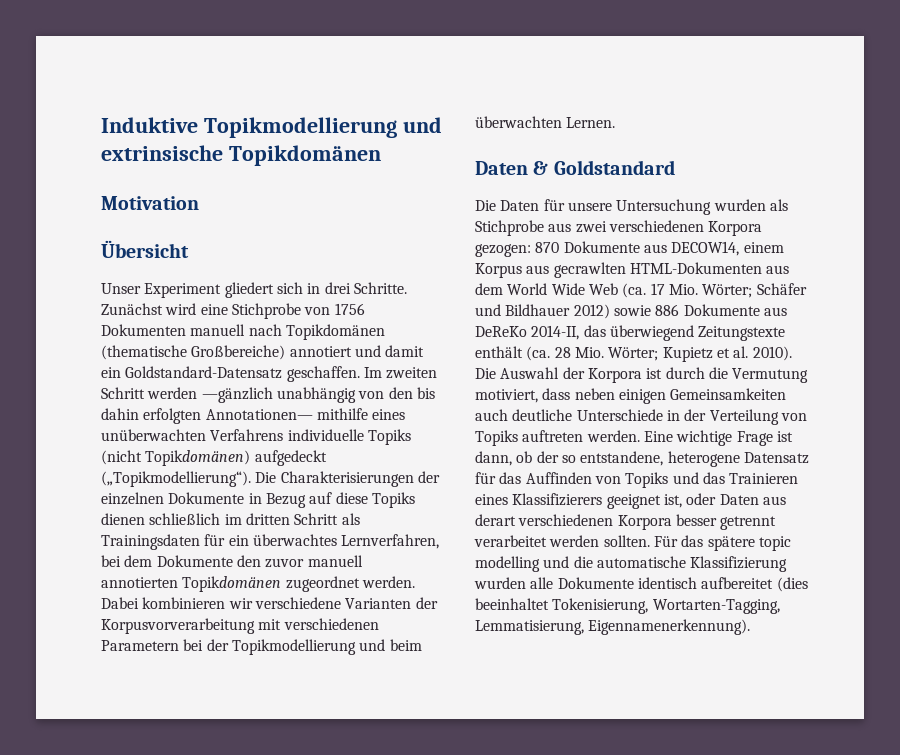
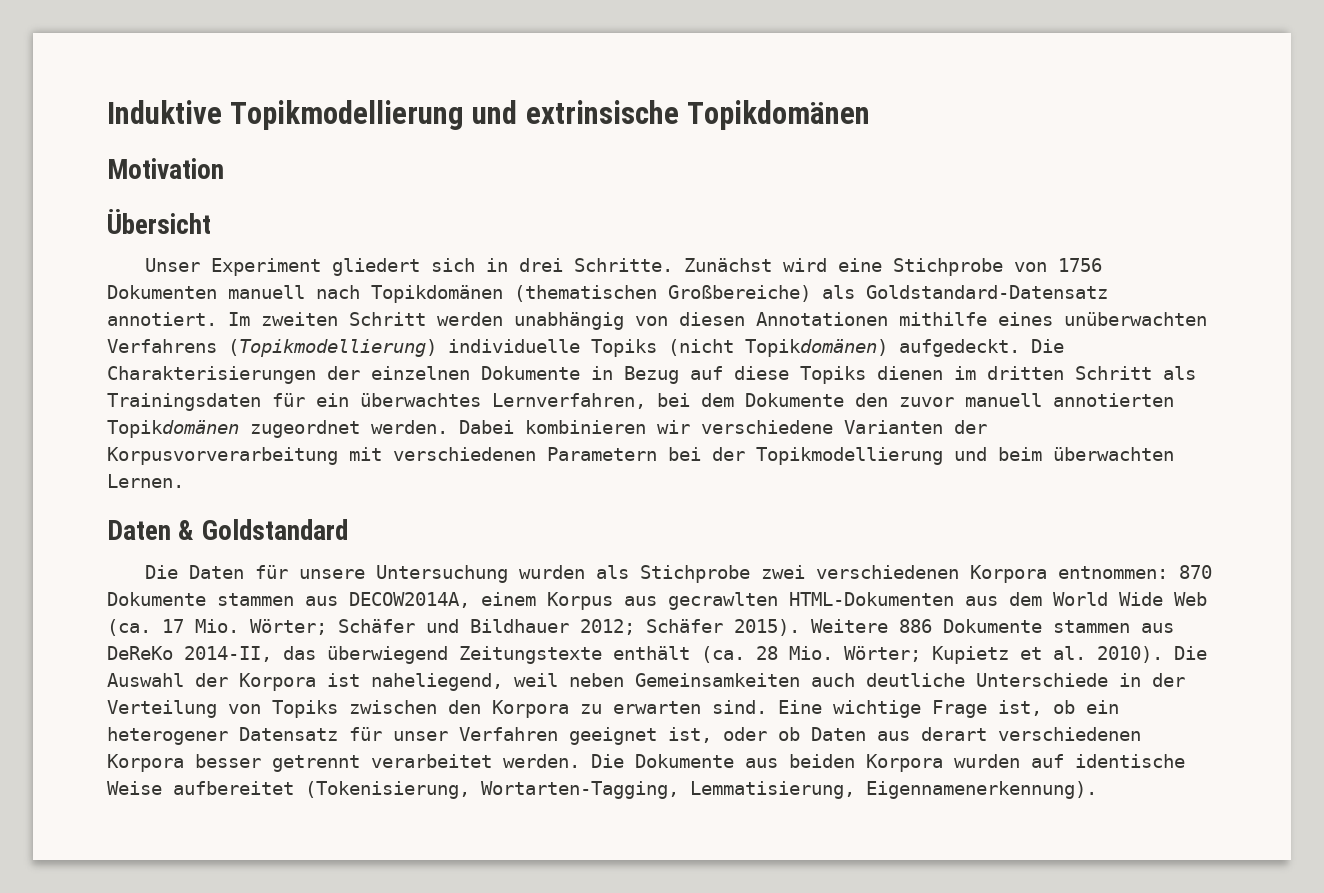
[101,345,425,360] [101,366,360,382] (thematische Großbereiche) annotiert und damit ein Goldstandard-Datensatz geschaffen. -> [514,285,1108,302] [107,312,217,326] (thematischen Großbereiche) als Goldstandard-Datensatz annotiert.
[201,387,273,403] —gänzlich -> (503, 319) none
[388,387,435,399] [101,408,313,424] den bis dahin erfolgten Annotationen— -> [679,312,888,326] diesen Annotationen
(284, 435) none -> [228,339,437,357] (Topikmodellierung)
[254,450,327,466] [101,471,251,487] aufgedeckt („Topikmodellierung“). -> [899,339,1020,357] aufgedeckt.
[149,513,221,525] schließlich -> (943, 373) none
[548,223,572,232] aus -> (751, 574) none
[475,244,531,257] gezogen: -> [1058,566,1169,579] entnommen:
[643,241,740,256] aus DECOW14, -> [217,592,470,608] stammen aus DECOW2014A,
[573,304,651,319] 2012) sowie -> [580,619,888,636] 2012; Schäfer 2015). Weitere
(760, 310) none -> [1053,620,1130,633] stammen
[665,367,809,383] [475,388,666,404] durch die Vermutung motiviert, dass neben einigen -> [371,673,624,691] naheliegend, weil neben
[522,430,793,446] [475,451,809,467] [475,472,799,488] [475,493,603,506] auftreten werden. Eine wichtige Frage ist dann, ob der so entstandene, heterogene Datensatz für das Auffinden von Topiks und das Trainieren eines Klassifizierers -> [349,700,1119,718] [107,727,558,745] zwischen den Korpora zu erwarten sind. Eine wichtige Frage ist, ob ein heterogener Datensatz für unser Verfahren
(717, 499) none -> [778,727,800,741] ob
[549,535,791,551] [475,556,788,572] [474,577,808,592] [475,598,649,614] werden sollten. Für das spätere topic modelling und die automatische Klassifizierung wurden alle Dokumente identisch aufbereitet (dies beeinhaltet Tokenisierung, -> [503,754,1185,772] [107,781,470,799] werden. Die Dokumente aus beiden Korpora wurden auf identische Weise aufbereitet (Tokenisierung,

